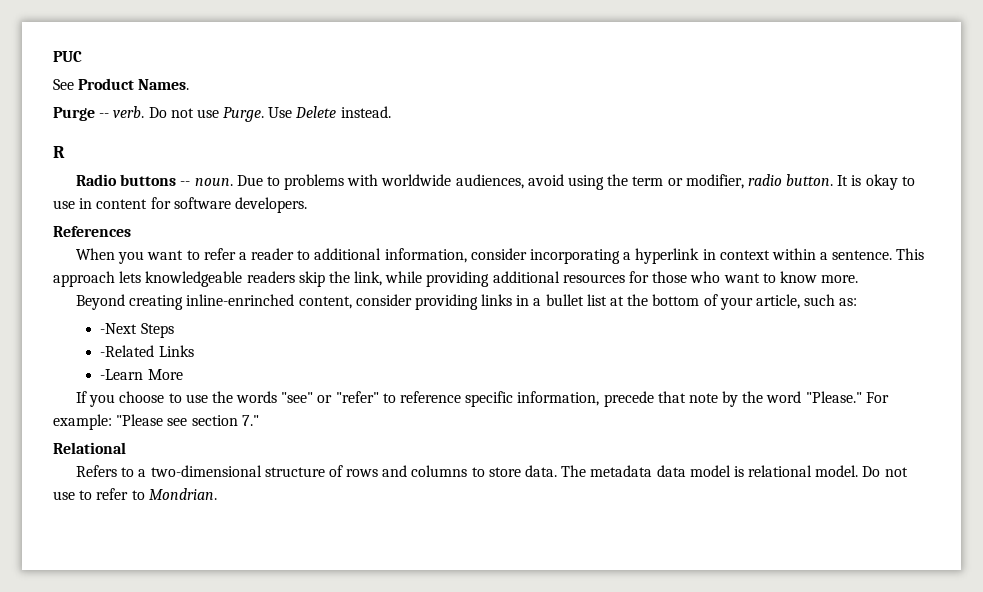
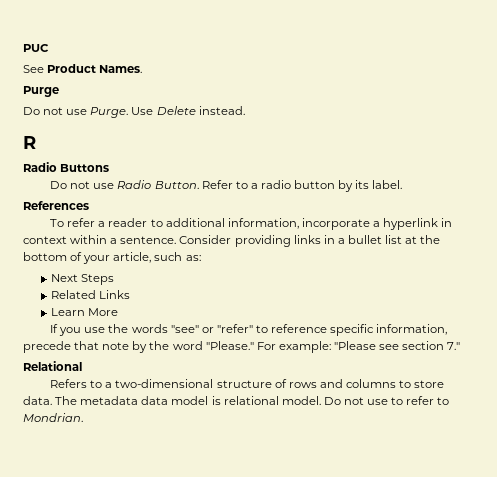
[99,106,145,118] -- verb. -> (59, 91) //
[120,174,915,190] [53,197,307,213] [53,226,131,237] [75,248,200,264] buttons -- noun. Due to problems with worldwide audiences, avoid using the term or modifier, radio button. It is okay to use in content for software developers. // References // When you want to -> [60,164,110,172] [50,180,403,192] [23,201,89,210] [50,219,65,227] Buttons // Do not use Radio Button. Refer to a radio button by its label. // References // To
[470,248,620,264] consider incorporating -> [301,218,370,230] incorporate
[896,248,925,260] [53,271,859,287] [75,294,412,310] This approach lets knowledgeable readers skip the link, while providing additional resources for those who want to know more. // Beyond creating inline-enrinched content, consider -> [179,235,232,244] Consider
[100,323,138,334] -Next -> [50,274,78,282] Next
[100,345,155,357] -Related -> [50,290,96,299] Related
[100,369,144,380] -Learn -> [50,308,85,316] Learn
[119,391,182,403] choose to -> (82, 331) none

